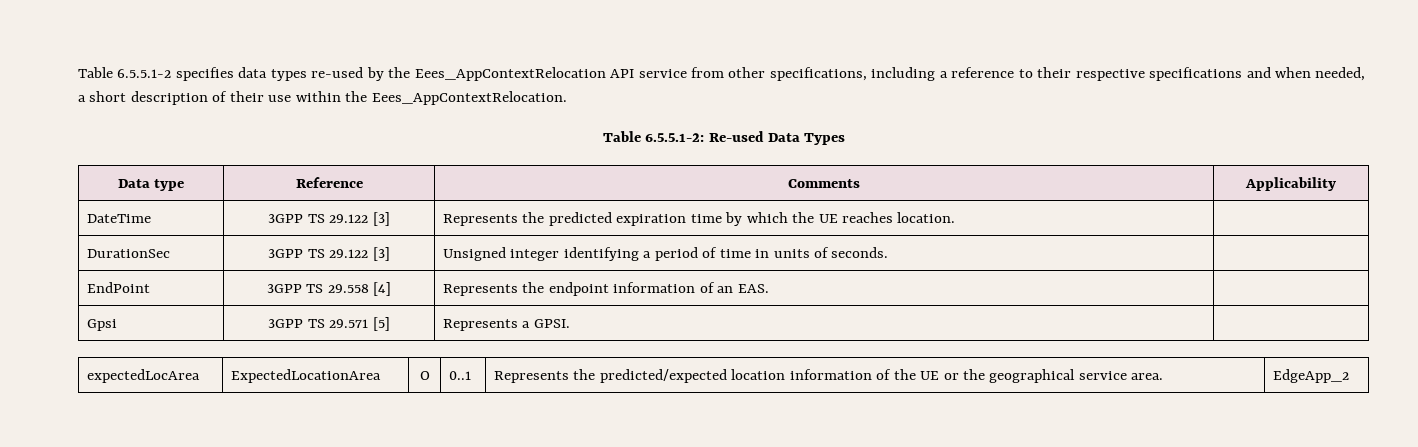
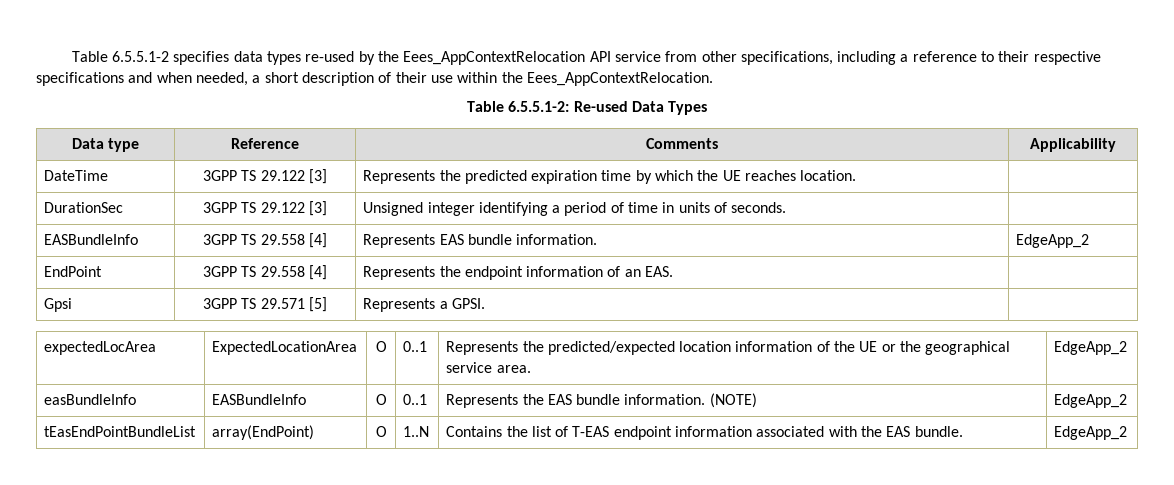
(889, 252) none -> [44,234,139,245] [203,233,327,248] [363,234,598,248] [1016,234,1090,248] // EASBundleInfo | 3GPP TS 29.558 [4] | Represents EAS bundle information. | EdgeApp_2
(1349, 376) none -> [44,394,137,405] [212,394,307,405] [375,394,387,405] [403,394,428,405] [446,393,757,408] [1054,394,1128,408] [44,426,197,437] [212,425,315,440] [375,426,387,437] [403,426,430,437] [446,426,963,440] [1054,426,1128,440] // easBundleInfo | EASBundleInfo | O | 0..1 | Represents the EAS bundle information. (NOTE) | EdgeApp_2 // tEasEndPointBundleList | array(EndPoint) | O | 1..N | Contains the list of T-EAS endpoint information associated with the EAS bundle. | EdgeApp_2

